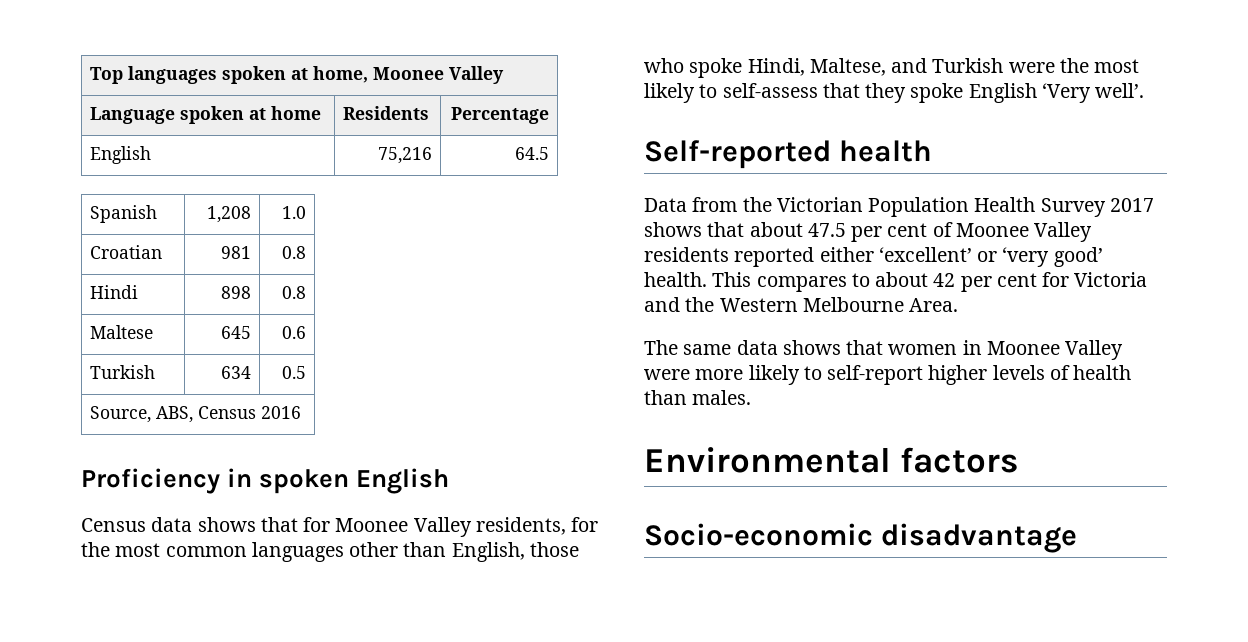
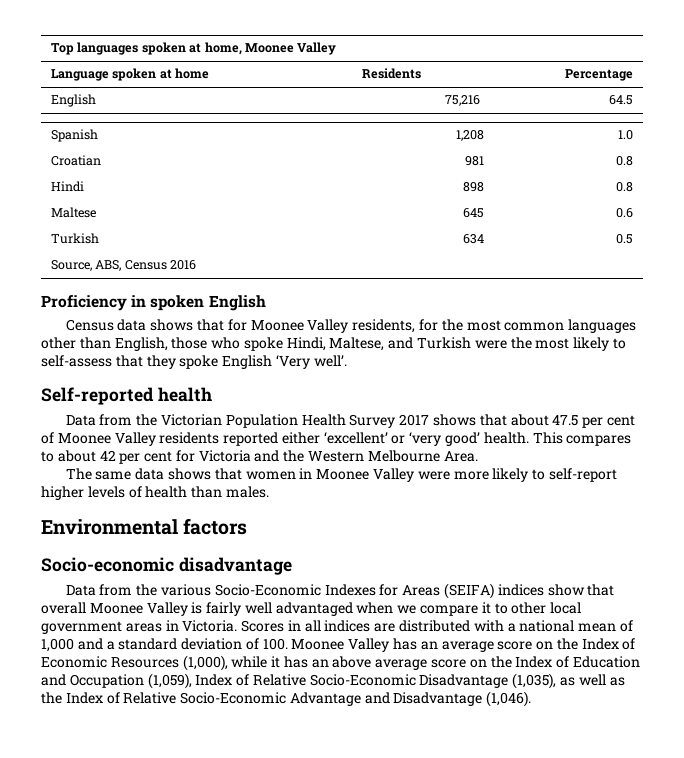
(1078, 538) none -> [65,583,615,599] [41,602,582,616] [41,620,633,634] [41,638,636,652] [41,655,640,671] [41,673,625,689] [41,691,532,707] // Data from the various Socio-Economic Indexes for Areas (SEIFA) indices show that overall Moonee Valley is fairly well advantaged when we compare it to other local government areas in Victoria. Scores in all indices are distributed with a national mean of 1,000 and a standard deviation of 100. Moonee Valley has an average score on the Index of Economic Resources (1,000), while it has an above average score on the Index of Education and Occupation (1,059), Index of Relative Socio-Economic Disadvantage (1,035), as well as the Index of Relative Socio-Economic Advantage and Disadvantage (1,046).

